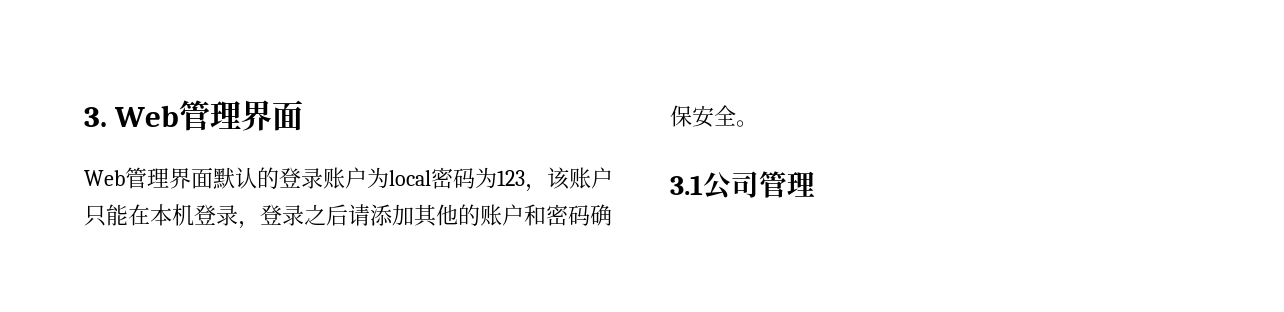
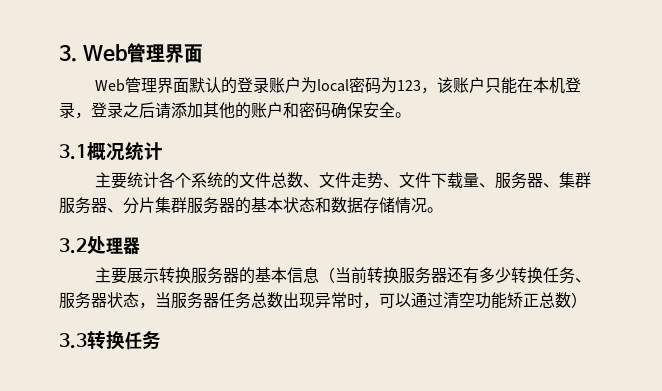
[703,171,815,200] 公司管理 -> [87,141,163,161] [95,172,592,189] [59,197,443,214] [59,236,140,255] [95,267,592,284] [59,292,587,309] [59,331,161,350] 概况统计 // 主要统计各个系统的文件总数、文件走势、文件下载量、服务器、集群服务器、分片集群服务器的基本状态和数据存储情况。 // 3.2处理器 // 主要展示转换服务器的基本信息（当前转换服务器还有多少转换任务、服务器状态，当服务器任务总数出现异常时，可以通过清空功能矫正总数） // 3.3转换任务

